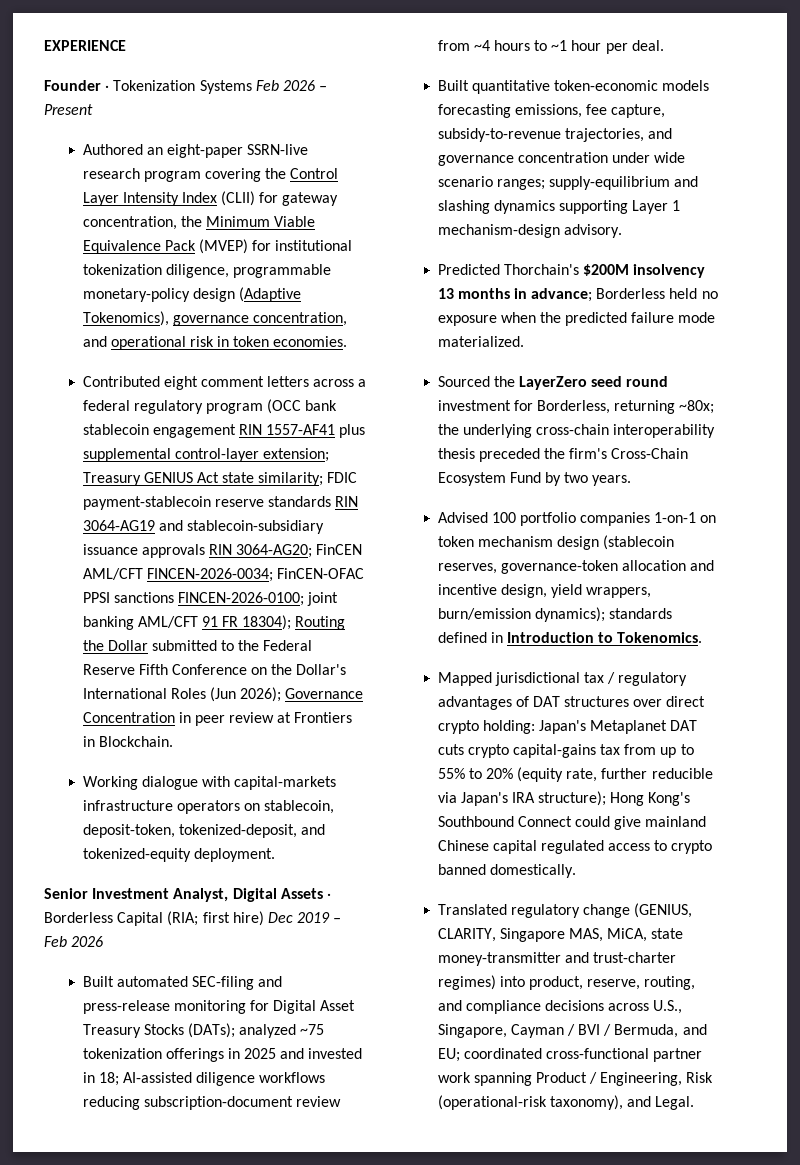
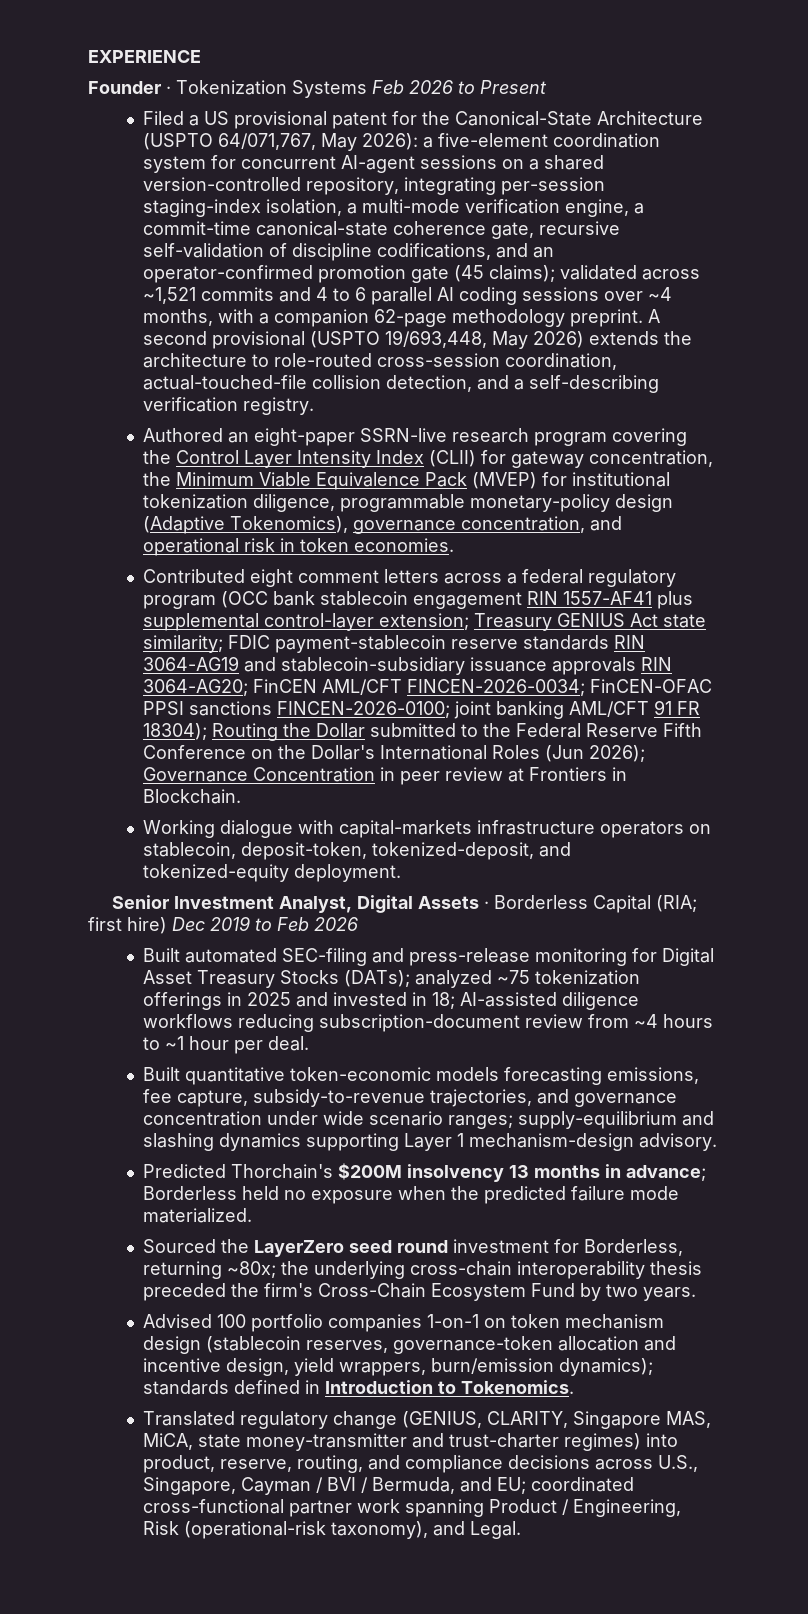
[319,86,328,91] – -> [458,81,475,94] to
(93, 109) none -> [143,111,704,129] [143,133,661,151] [143,155,605,173] [143,177,606,195] [143,199,645,217] [143,221,621,239] [143,243,555,261] [143,265,701,283] [143,287,673,305] [143,309,661,327] [143,330,693,349] [143,353,618,370] [143,375,660,393] [143,397,315,415] // Filed a US provisional patent for the Canonical-State Architecture (USPTO 64/071,767, May 2026): a five-element coordination system for concurrent AI-agent sessions on a shared version-controlled repository, integrating per-session staging-index isolation, a multi-mode verification engine, a commit-time canonical-state coherence gate, recursive self-validation of discipline codifications, and an operator-confirmed promotion gate (45 claims); validated across ~1,521 commits and 4 to 6 parallel AI coding sessions over ~4 months, with a companion 62-page methodology preprint. A second provisional (USPTO 19/693,448, May 2026) extends the architecture to role-routed cross-session coordination, actual-touched-file collision detection, and a self-describing verification registry.
[333,918,342,923] – -> [255,918,272,931] to
[437,672,688,686] [437,696,706,710] [437,720,698,734] [437,744,694,758] [437,767,713,782] [437,791,691,806] [437,816,707,830] [437,840,713,854] [437,864,576,878] // Mapped jurisdictional tax / regulatory advantages of DAT structures over direct crypto holding: Japan's Metaplanet DAT cuts crypto capital-gains tax from up to 55% to 20% (equity rate, further reducible via Japan's IRA structure); Hong Kong's Southbound Connect could give mainland Chinese capital regulated access to crypto banned domestically. -> (575, 1387) none

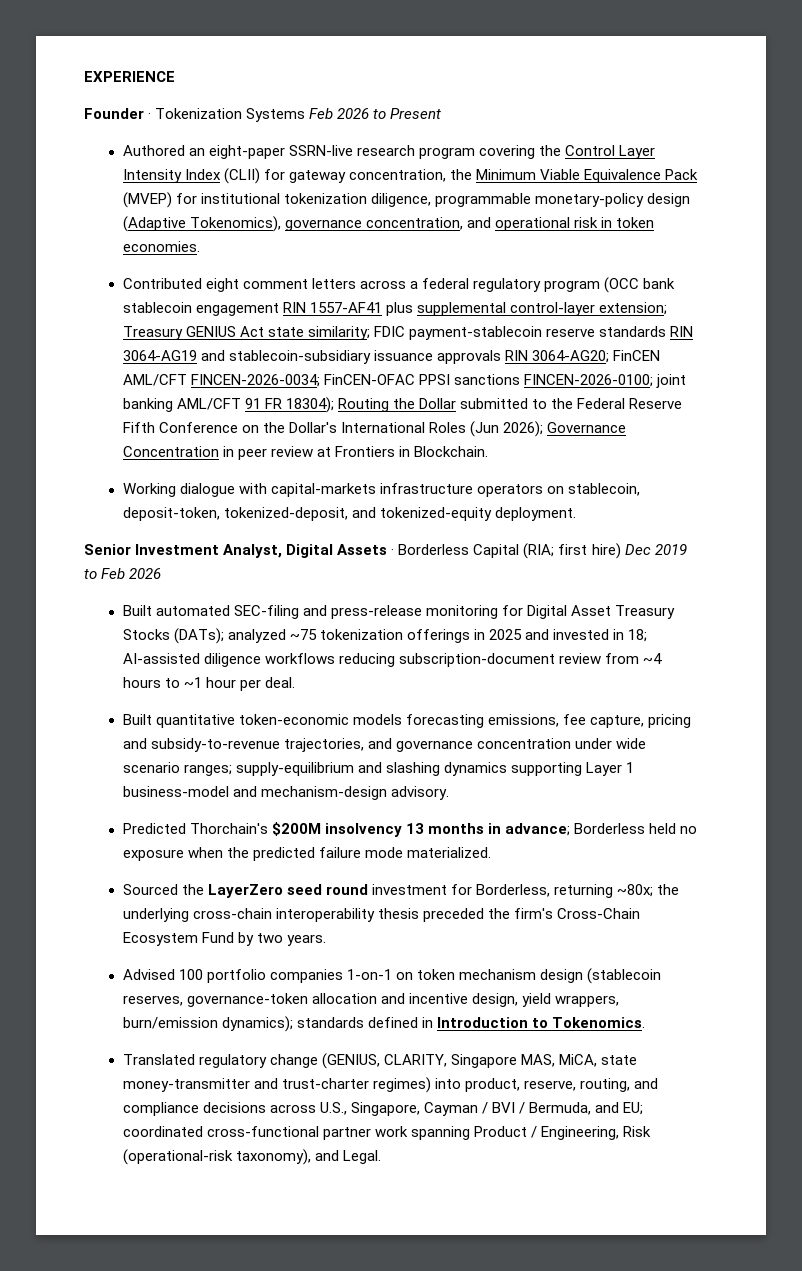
[143,111,704,129] [143,133,661,151] [143,155,605,173] [143,177,606,195] [143,199,645,217] [143,221,621,239] [143,243,555,261] [143,265,701,283] [143,287,673,305] [143,309,661,327] [143,330,693,349] [143,353,618,370] [143,375,660,393] [143,397,315,415] // Filed a US provisional patent for the Canonical-State Architecture (USPTO 64/071,767, May 2026): a five-element coordination system for concurrent AI-agent sessions on a shared version-controlled repository, integrating per-session staging-index isolation, a multi-mode verification engine, a commit-time canonical-state coherence gate, recursive self-validation of discipline codifications, and an operator-confirmed promotion gate (45 claims); validated across ~1,521 commits and 4 to 6 parallel AI coding sessions over ~4 months, with a companion 62-page methodology preprint. A second provisional (USPTO 19/693,448, May 2026) extends the architecture to role-routed cross-session coordination, actual-touched-file collision detection, and a self-describing verification registry. -> (442, 113) none
(249, 1098) none -> [648,714,692,728] [122,738,147,749] pricing and
(465, 1140) none -> [122,786,257,797] business-model and

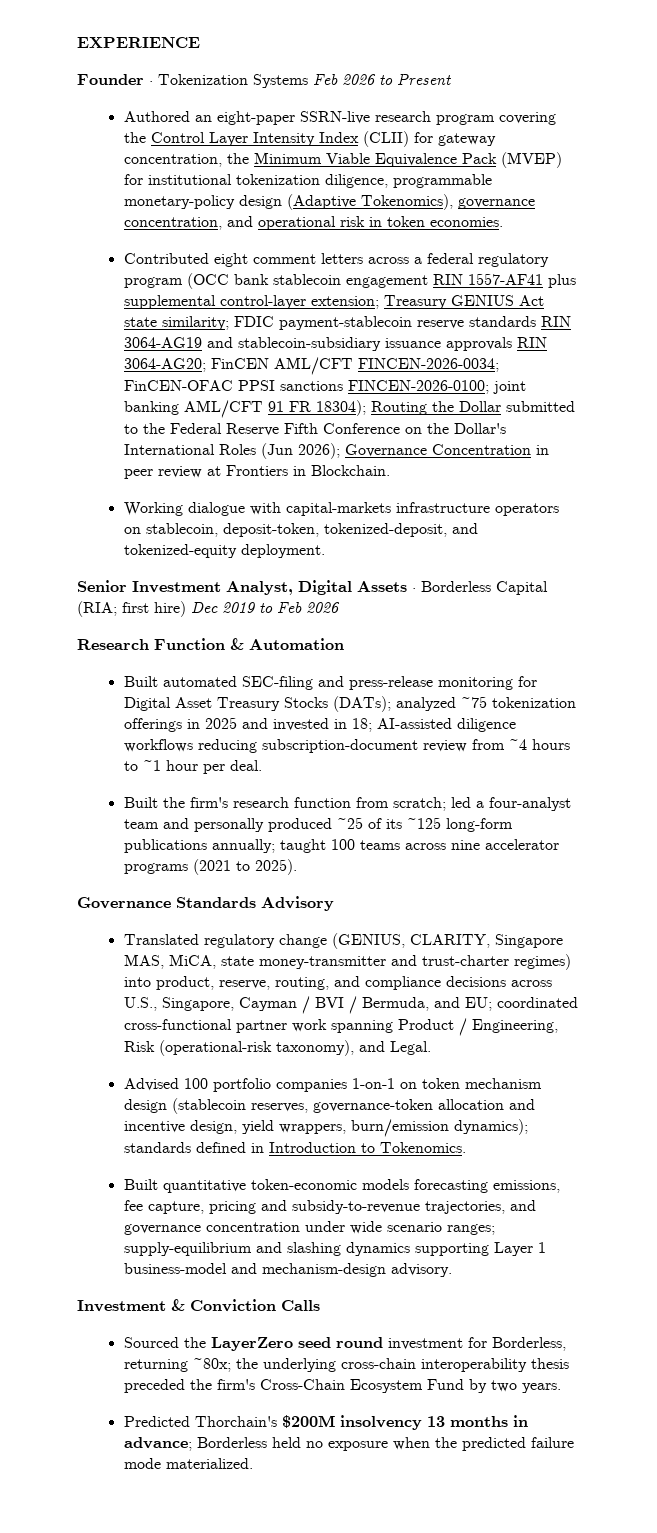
(162, 573) none -> [77,638,344,650] // Research Function & Automation
[155,714,692,728] [122,738,647,752] [122,762,635,776] [122,786,449,800] [122,822,698,837] [122,847,492,861] [122,884,680,898] [122,908,641,922] [122,932,327,946] [122,968,662,984] [122,993,620,1007] [122,1016,646,1032] quantitative token-economic models forecasting emissions, fee capture, pricing and subsidy-to-revenue trajectories, and governance concentration under wide scenario ranges; supply-equilibrium and slashing dynamics supporting Layer 1 business-model and mechanism-design advisory. // Predicted Thorchain's $200M insolvency 13 months in advance; Borderless held no exposure when the predicted failure mode materialized. // Sourced the LayerZero seed round investment for Borderless, returning ~80x; the underlying cross-chain interoperability thesis preceded the firm's Cross-Chain Ecosystem Fund by two years. // Advised 100 portfolio companies 1-on-1 on token mechanism design (stablecoin reserves, governance-token allocation and incentive design, yield wrappers, burn/emission dynamics); standards defined in Introduction to Tokenomics. -> [162,797,571,811] [123,817,513,832] [123,839,559,853] [123,859,297,875] [77,896,334,911] the firm's research function from scratch; led a four-analyst team and personally produced ~25 of its ~125 long-form publications annually; taught 100 teams across nine accelerator programs (2021 to 2025). // Governance Standards Advisory
(381, 1157) none -> [123,1078,542,1092] [123,1098,535,1114] [123,1119,528,1137] [123,1142,466,1153] [123,1179,560,1193] [123,1200,536,1214] [123,1221,495,1235] [123,1242,546,1256] [123,1263,452,1277] [77,1299,320,1312] [123,1337,566,1351] [123,1358,569,1372] [123,1379,561,1393] [123,1415,528,1430] [123,1437,574,1451] [123,1458,253,1469] // Advised 100 portfolio companies 1-on-1 on token mechanism design (stablecoin reserves, governance-token allocation and incentive design, yield wrappers, burn/emission dynamics); standards defined in Introduction to Tokenomics. // Built quantitative token-economic models forecasting emissions, fee capture, pricing and subsidy-to-revenue trajectories, and governance concentration under wide scenario ranges; supply-equilibrium and slashing dynamics supporting Layer 1 business-model and mechanism-design advisory. // Investment & Conviction Calls // Sourced the LayerZero seed round investment for Borderless, returning ~80x; the underlying cross-chain interoperability thesis preceded the firm's Cross-Chain Ecosystem Fund by two years. // Predicted Thorchain's $200M insolvency 13 months in advance; Borderless held no exposure when the predicted failure mode materialized.

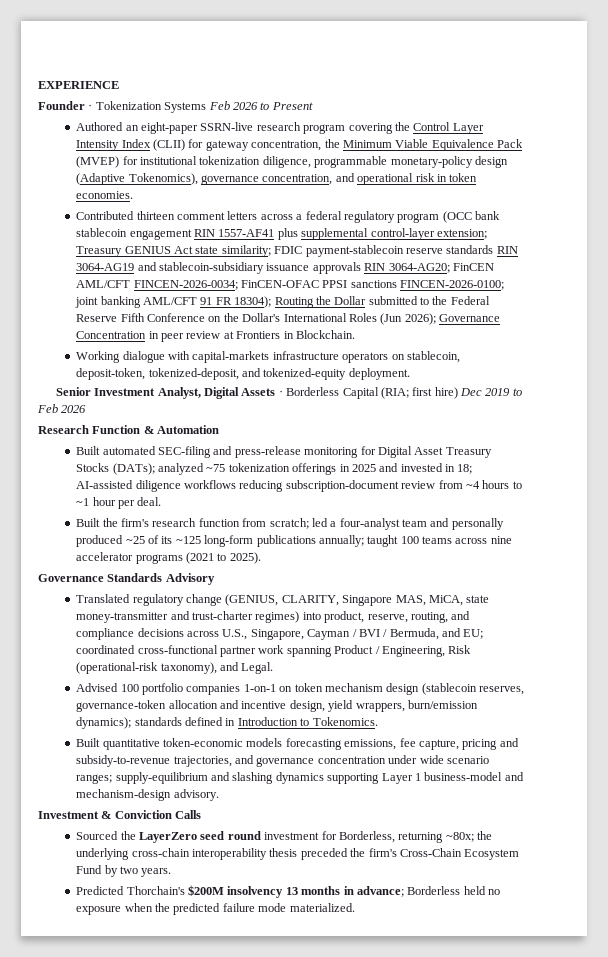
[213,253,248,267] eight -> [136,211,175,220] thirteen

